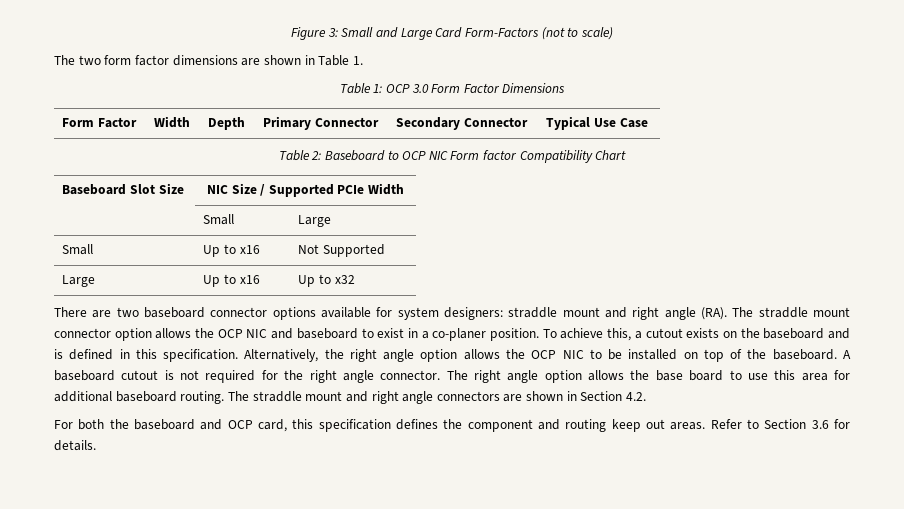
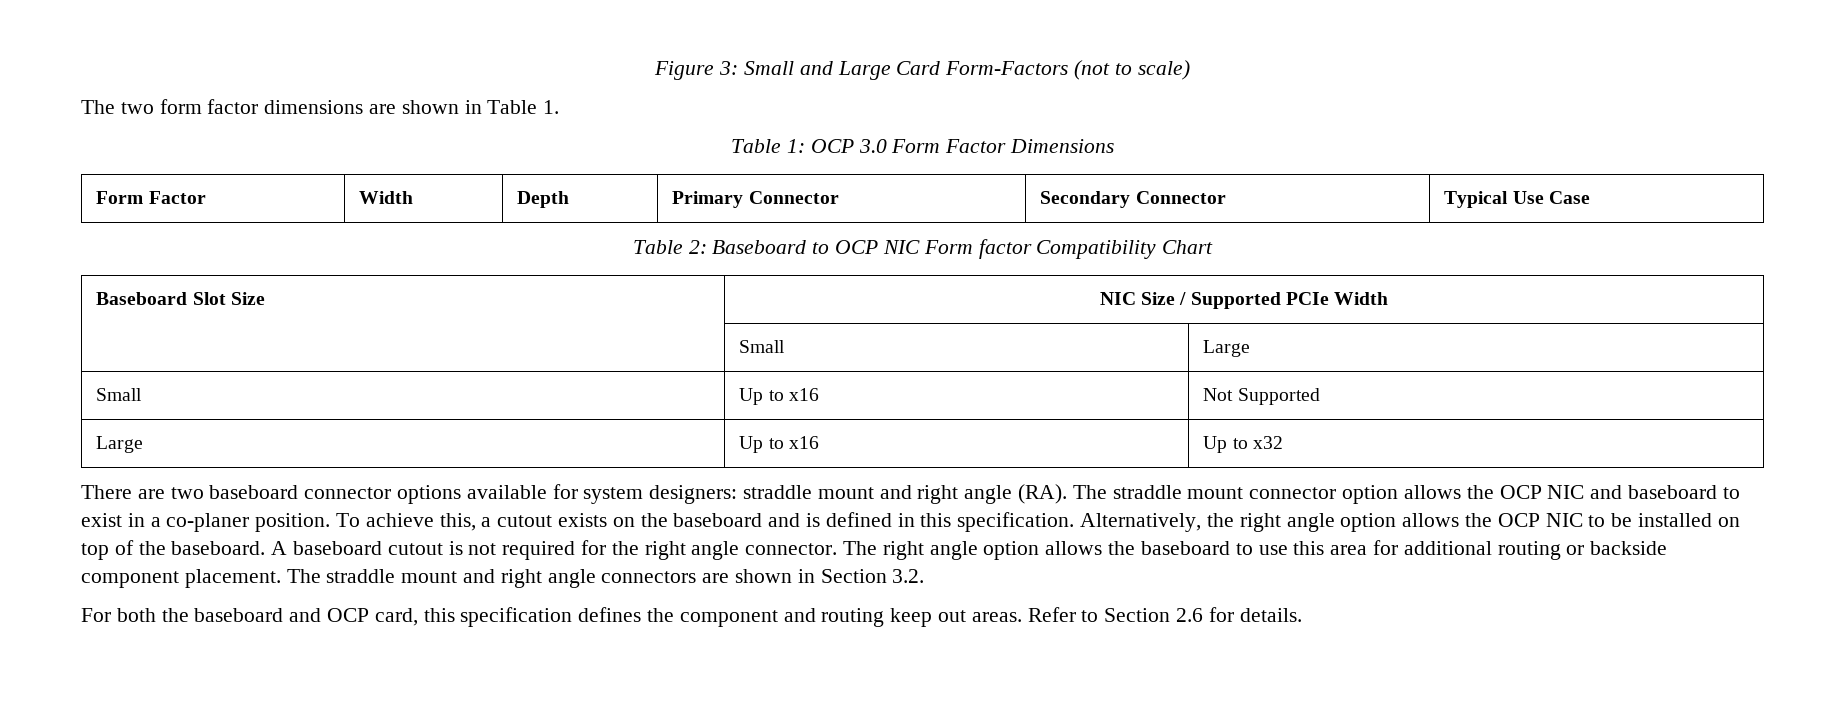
[655,370,724,381] base board -> [1140,541,1230,555] baseboard
[115,391,225,404] baseboard routing. -> [1497,541,1668,560] [81,569,281,588] routing or backside component placement.
[626,392,647,401] 4.2. -> [892,569,925,583] 3.2.
[811,420,829,429] 3.6 -> [1176,608,1204,622] 2.6

